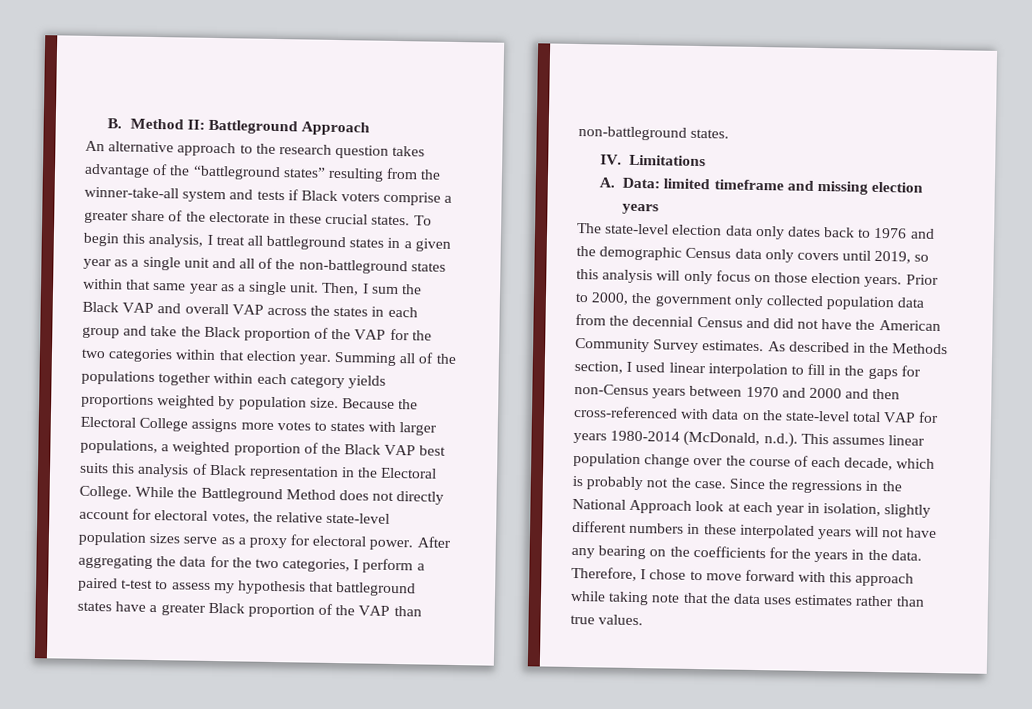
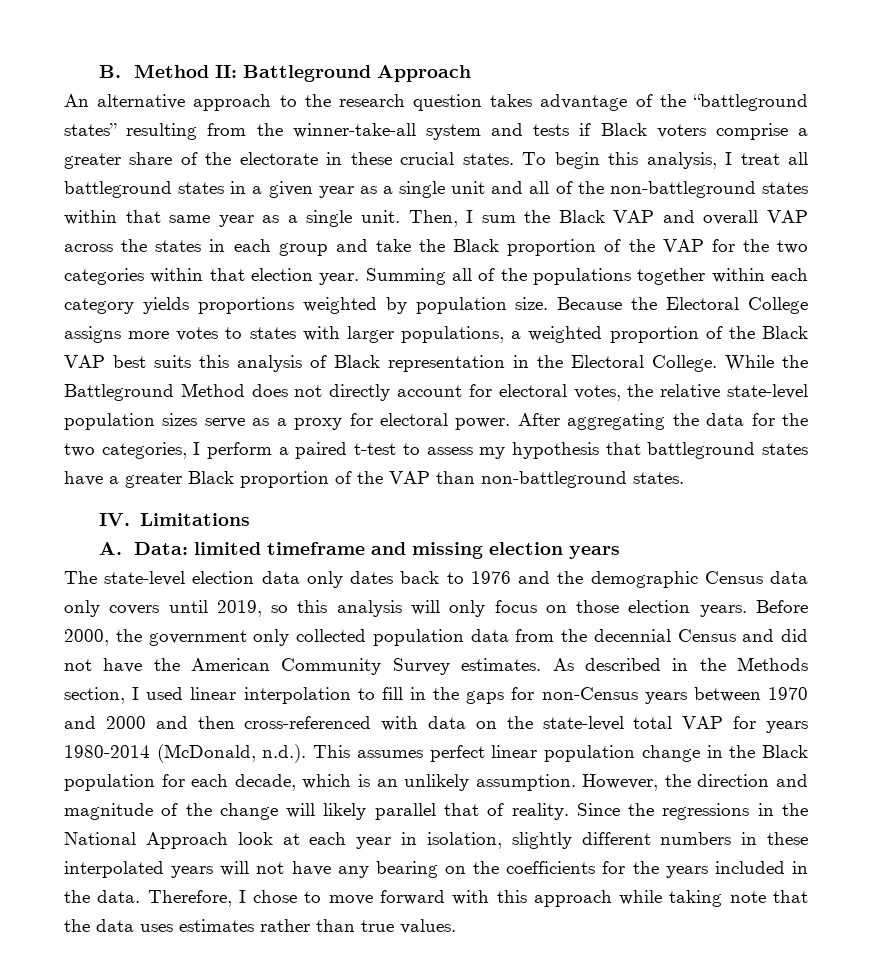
[905,274,939,285] [575,292,589,303] Prior to -> [756,600,809,613] Before
(885, 441) none -> [429,745,485,762] perfect
[693,455,936,471] [572,475,726,491] over the course of each decade, which is probably not the case. -> [706,745,809,758] [64,774,809,791] [64,803,569,820] in the Black population for each decade, which is an unlikely assumption. However, the direction and magnitude of the change will likely parallel that of reality.
(849, 557) none -> [714,861,785,874] included

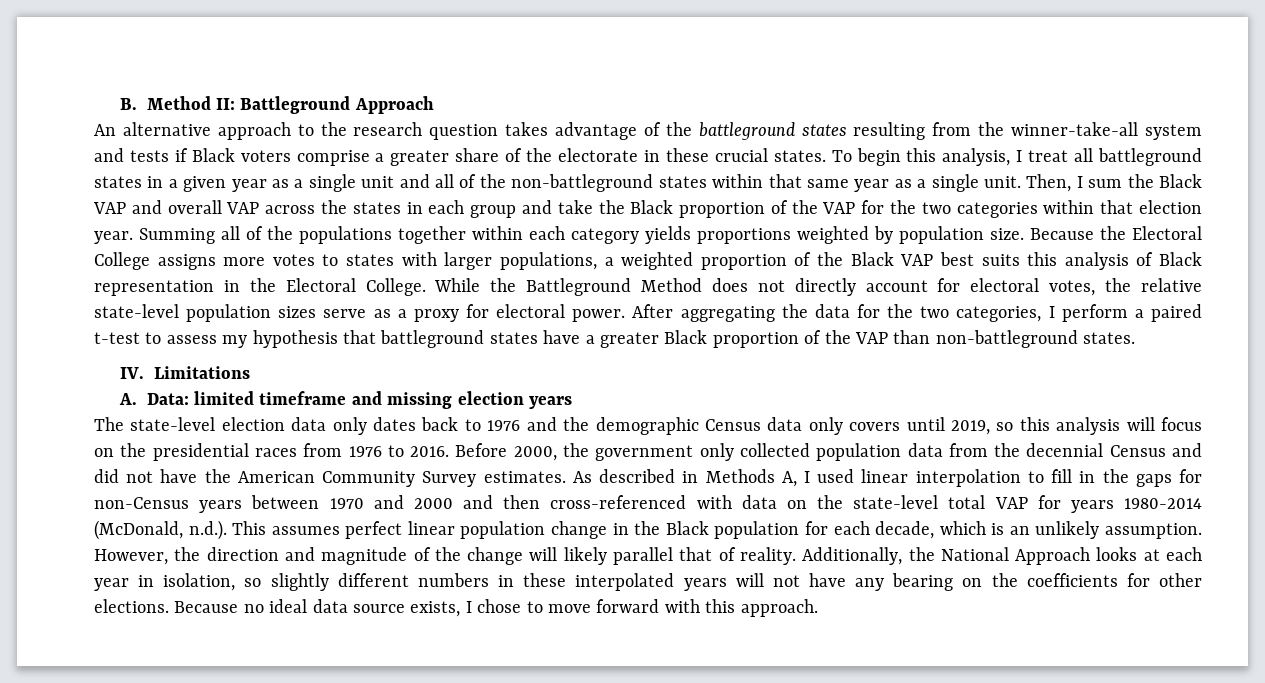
[692,94,808,111] [64,123,117,136] “battleground states” -> [698,122,847,140] battleground states
[449,600,486,617] only -> (1155, 424) none
[576,600,747,617] those election years. -> [120,443,450,461] the presidential races from 1976 to 2016.
[699,657,808,671] [64,687,125,704] the Methods section, -> [705,469,797,487] Methods A,
[576,803,774,820] Since the regressions in -> [802,547,903,565] Additionally,
[237,832,273,845] look -> [1096,547,1138,561] looks
(502, 840) none -> [244,578,262,587] so
[632,861,808,878] [64,890,232,907] the years included in the data. Therefore, -> [1158,573,1202,587] [94,599,461,617] other elections. Because no ideal data source exists,
[533,890,809,907] [64,919,456,934] approach while taking note that the data uses estimates rather than true values. -> [740,599,818,617] approach.

